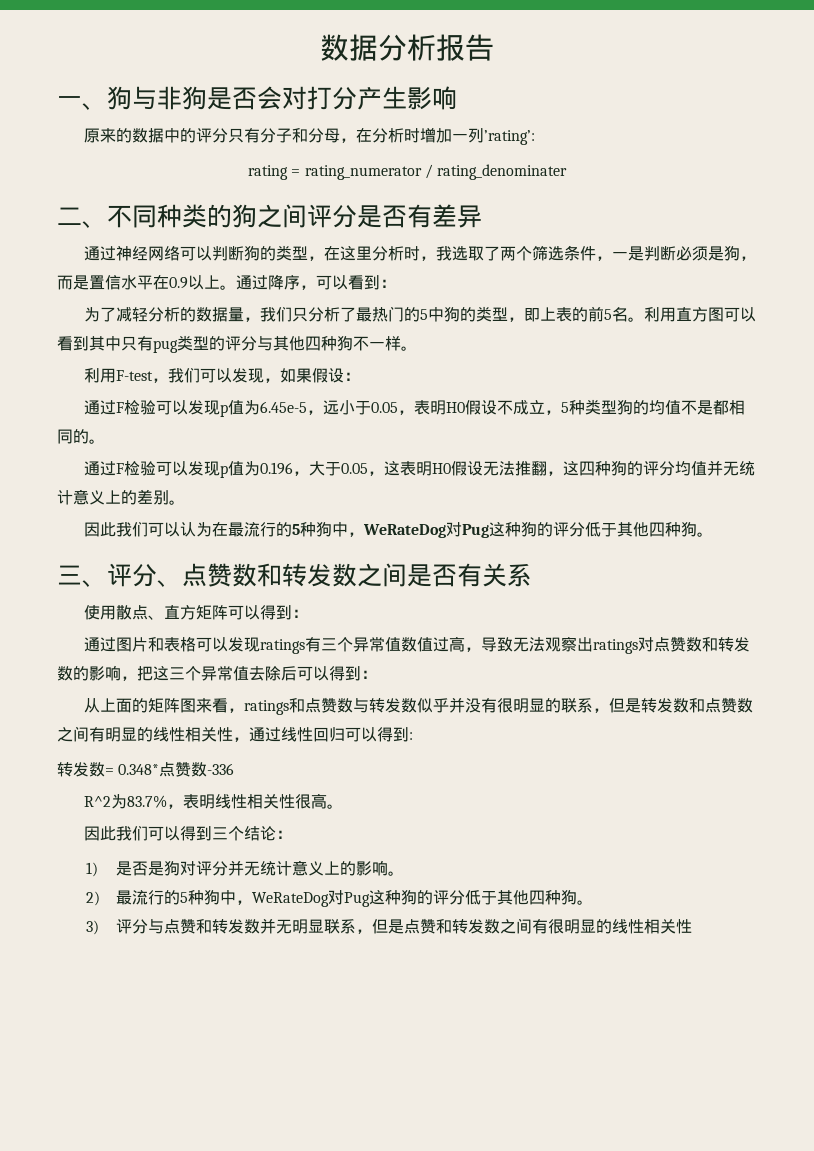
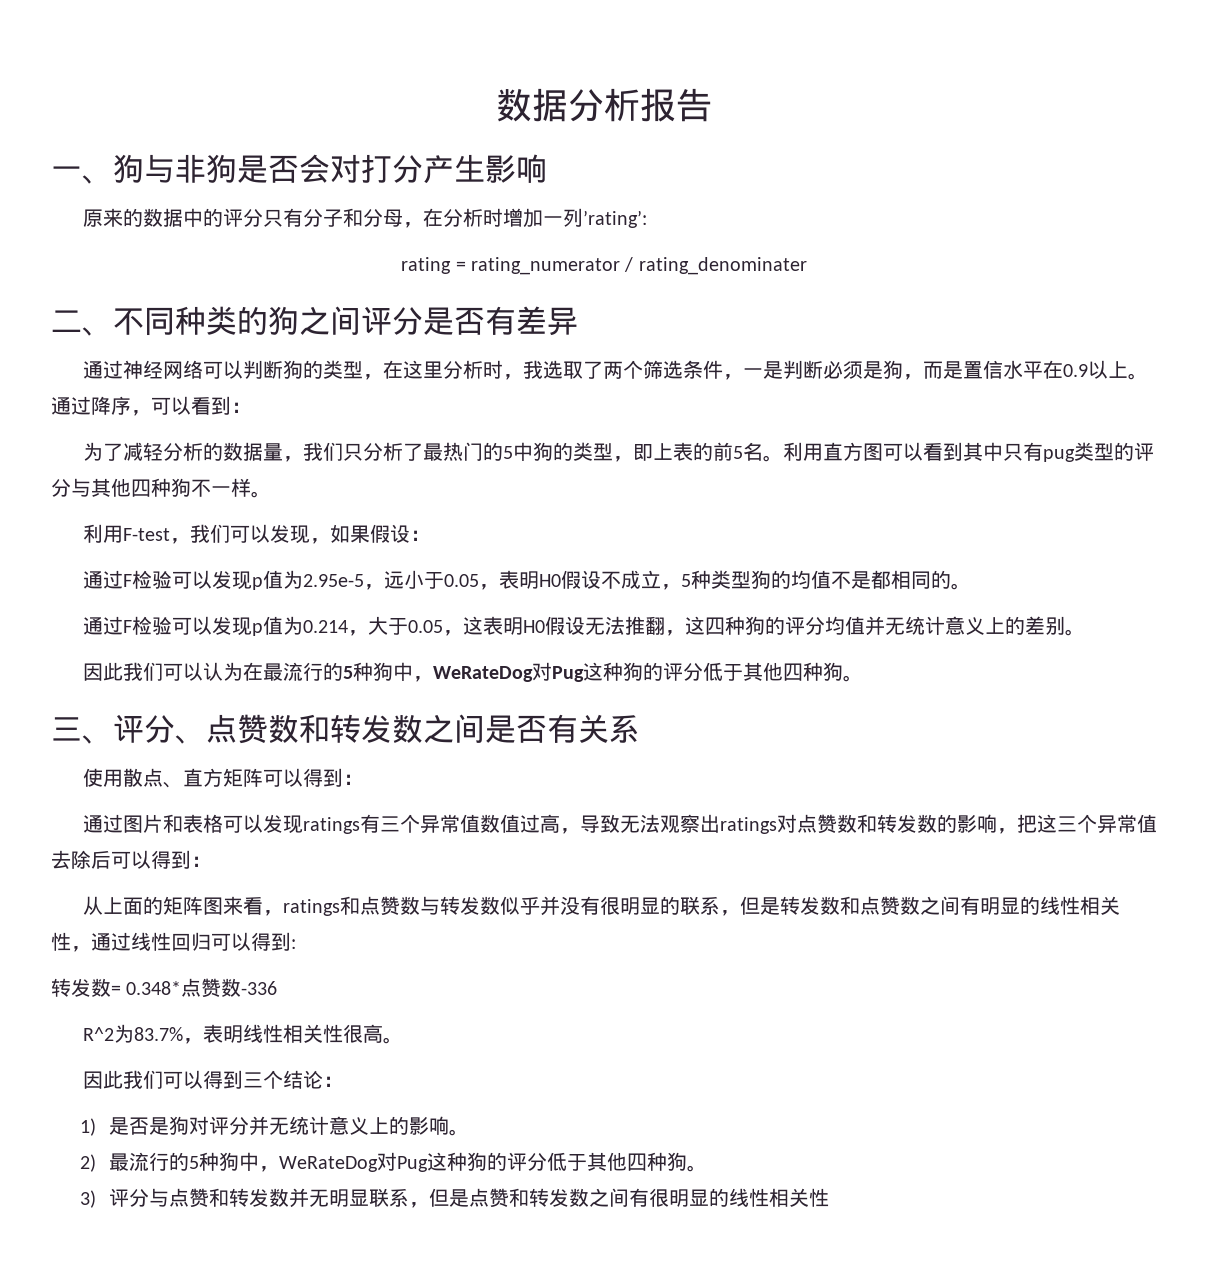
[259,401,307,413] 6.45e-5 -> [302,574,364,587] 2.95e-5
[259,462,293,475] 0.196 -> [302,620,348,633] 0.214

